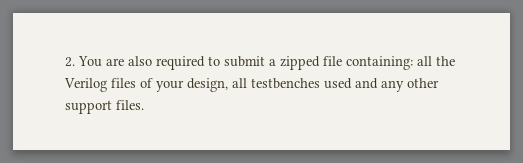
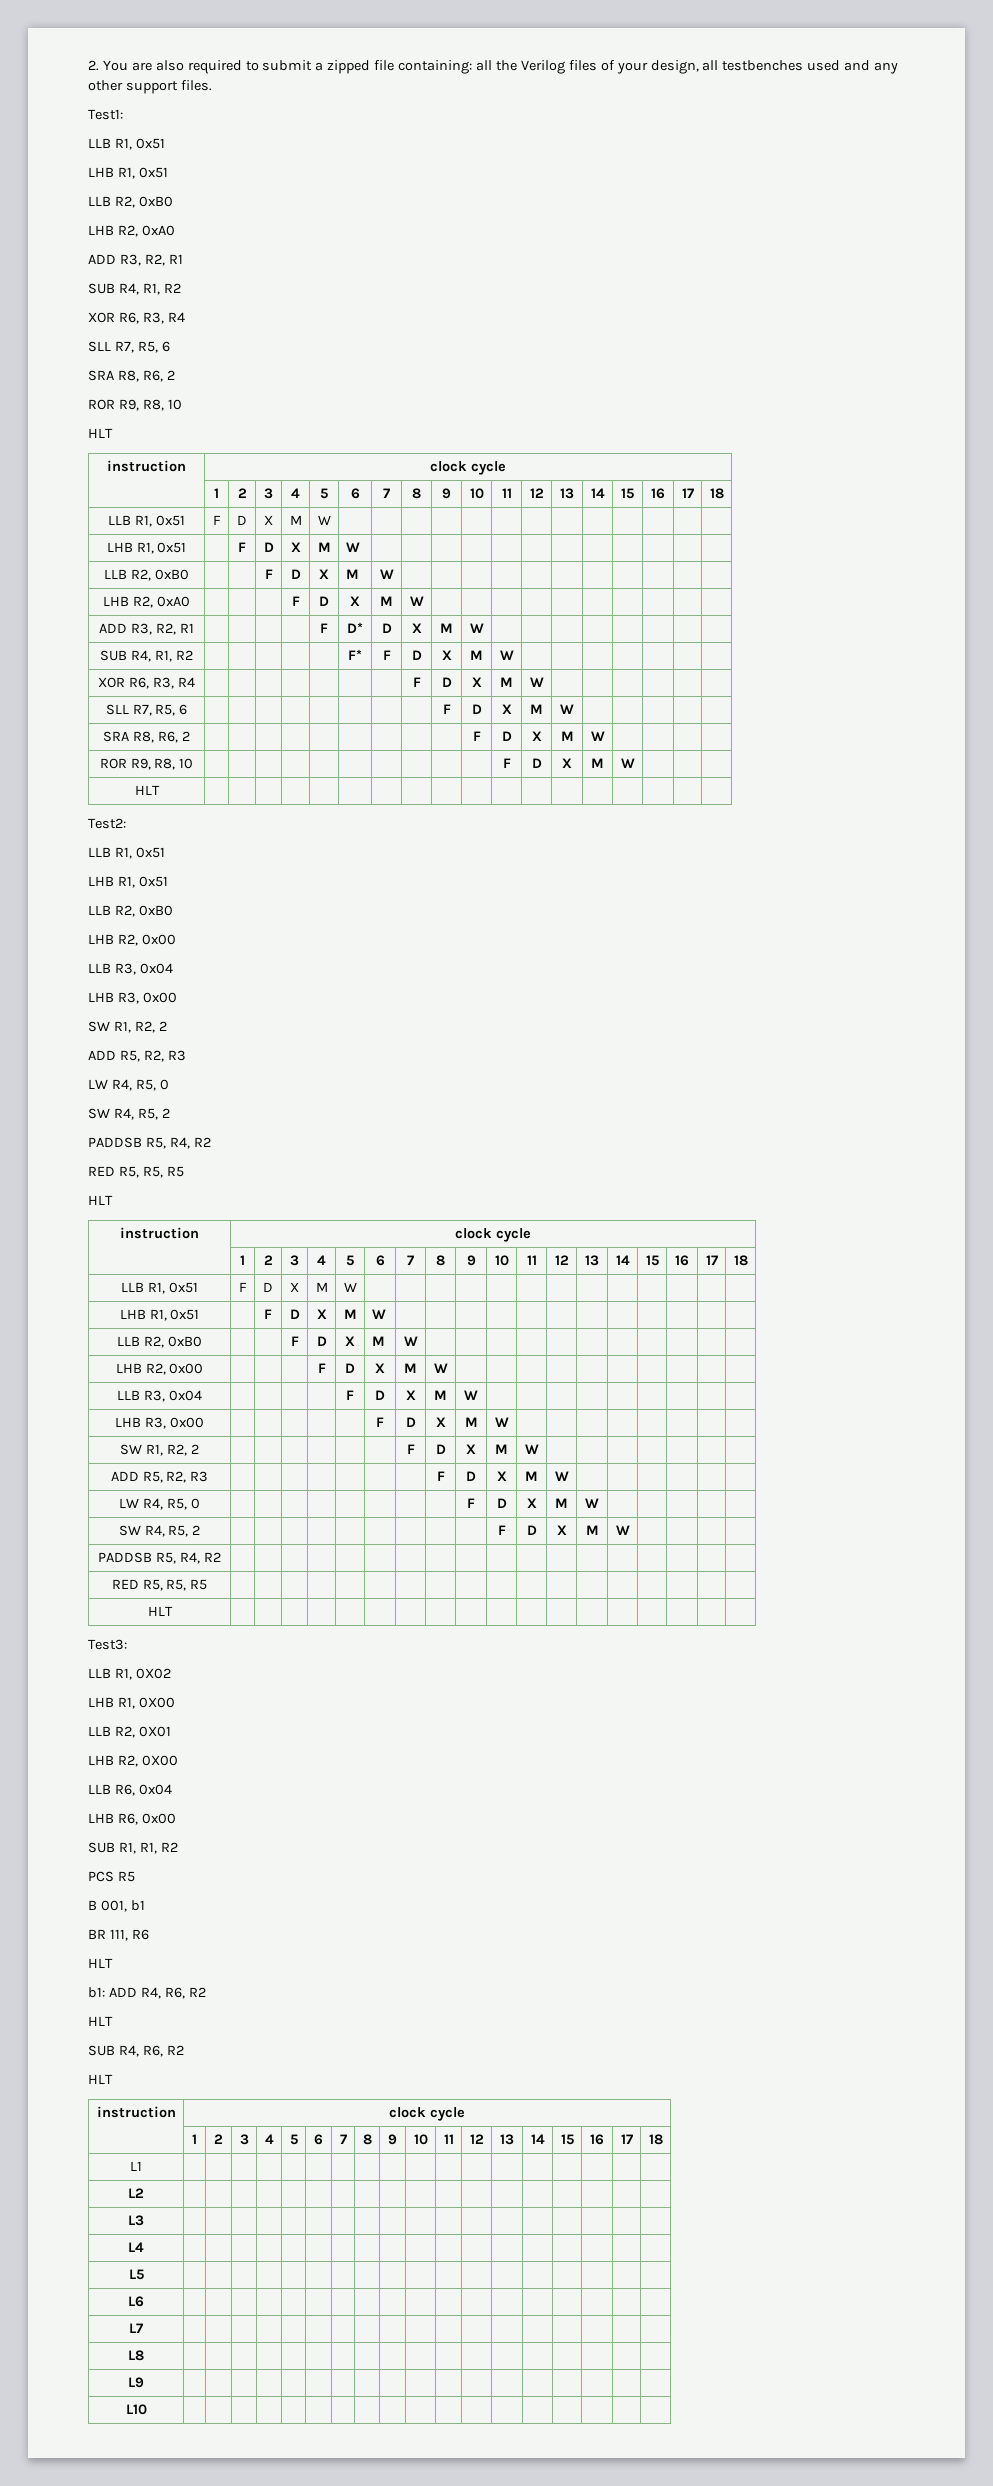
(144, 105) none -> [88,109,123,120] [88,138,165,150] [88,167,168,179] [88,196,173,208] [88,225,175,237] [88,254,183,266] [88,283,181,295] [88,312,185,324] [88,341,170,353] [88,370,175,382] [88,399,182,411] [88,428,113,438] [107,460,186,472] [430,461,506,475] [214,488,219,498] [237,488,247,498] [264,488,273,499] [291,488,300,498] [320,488,328,499] [350,488,360,499] [383,488,390,498] [412,488,421,499] [442,488,451,499] [469,488,484,499] [501,488,512,498] [529,488,544,498] [560,488,574,499] [590,488,605,498] [621,488,634,499] [651,488,665,499] [681,488,694,498] [709,488,724,499] [108,515,185,527] [212,515,221,525] [237,515,247,525] [264,515,273,525] [289,515,302,525] [317,515,331,525] [106,542,187,554] [238,542,246,552] [263,542,274,552] [290,542,301,552] [317,542,331,552] [345,542,360,552] [104,569,189,581] [264,569,273,579] [290,569,301,579] [319,569,329,579] [345,569,359,579] [379,569,394,579] [103,596,190,608] [291,596,300,606] [319,596,329,606] [350,596,360,606] [380,596,393,606] [409,596,424,606] [99,623,194,635] [320,623,328,633] [347,622,363,633] [381,623,392,633] [411,623,422,633] [440,623,453,633] [469,623,484,633] [100,650,193,662] [348,649,362,660] [382,650,391,660] [411,650,422,660] [441,650,452,660] [470,650,483,660] [499,650,514,660] [98,677,195,689] [412,677,421,687] [441,677,452,687] [471,677,482,687] [500,677,513,687] [529,677,544,687] [105,704,188,716] [442,704,451,714] [471,704,482,714] [501,704,512,714] [530,704,543,714] [560,704,574,714] [103,731,190,743] [472,731,481,741] [501,731,512,741] [531,731,542,741] [560,731,574,741] [590,731,605,741] [99,758,194,770] [502,758,511,768] [531,758,542,768] [562,758,572,768] [591,758,604,768] [620,758,635,768] [134,785,160,795] [88,818,126,829] [88,847,165,859] [88,876,168,888] [88,905,173,917] [88,934,176,946] [88,963,173,975] [88,992,177,1004] [88,1021,167,1033] [88,1050,186,1062] [88,1079,169,1091] [88,1108,170,1120] [88,1137,211,1149] [88,1166,184,1178] [88,1195,113,1205] [120,1227,199,1239] [455,1228,531,1242] [240,1255,245,1265] [263,1255,273,1265] [290,1255,299,1266] [317,1255,326,1265] [346,1255,354,1266] [375,1255,385,1266] [407,1255,414,1265] [436,1255,445,1266] [466,1255,476,1266] [494,1255,509,1266] [526,1255,537,1265] [554,1255,569,1265] [585,1255,599,1266] [615,1255,630,1265] [645,1255,659,1266] [675,1255,689,1266] [705,1255,718,1265] [733,1255,748,1266] [121,1282,198,1294] [238,1282,247,1292] [263,1282,273,1292] [290,1282,299,1292] [315,1282,328,1292] [343,1282,357,1292] [119,1309,200,1321] [264,1309,272,1319] [289,1309,300,1319] [316,1309,327,1319] [343,1309,357,1319] [371,1309,386,1319] [117,1336,202,1348] [290,1336,299,1346] [316,1336,327,1346] [345,1336,355,1346] [371,1336,385,1346] [403,1336,418,1346] [115,1363,204,1375] [317,1363,326,1373] [345,1363,355,1373] [375,1363,385,1373] [404,1363,417,1373] [433,1363,448,1373] [117,1390,202,1402] [346,1390,354,1400] [375,1390,385,1400] [405,1390,416,1400] [434,1390,447,1400] [464,1390,478,1400] [115,1417,204,1429] [376,1417,384,1427] [405,1417,416,1427] [435,1417,446,1427] [464,1417,478,1427] [494,1417,509,1427] [120,1444,199,1456] [406,1444,415,1454] [435,1444,446,1454] [466,1444,476,1454] [495,1444,508,1454] [524,1444,539,1454] [110,1471,209,1483] [436,1471,445,1481] [466,1471,476,1481] [496,1471,507,1481] [525,1471,538,1481] [554,1471,569,1481] [119,1498,200,1510] [467,1498,475,1508] [496,1498,507,1508] [526,1498,537,1508] [555,1498,568,1508] [585,1498,599,1508] [118,1525,201,1537] [497,1525,506,1535] [526,1525,537,1535] [556,1525,567,1535] [585,1525,599,1535] [615,1525,630,1535] [98,1552,221,1564] [111,1579,208,1591] [147,1606,173,1616] [88,1639,127,1650] [88,1668,171,1680] [88,1697,175,1709] [88,1726,171,1738] [88,1755,178,1767] [88,1784,172,1796] [88,1813,176,1825] [88,1842,178,1854] [88,1871,135,1882] [88,1900,145,1912] [88,1929,149,1941] [88,1958,113,1968] [88,1987,206,1999] [88,2016,113,2026] [88,2045,184,2057] [88,2074,113,2084] [96,2106,176,2118] [389,2107,465,2121] [192,2134,197,2144] [214,2134,223,2144] [239,2134,249,2145] [264,2134,274,2144] [289,2134,298,2145] [314,2134,323,2145] [339,2134,347,2144] [362,2134,372,2145] [388,2134,397,2145] [413,2134,428,2145] [443,2134,454,2144] [469,2134,484,2144] [500,2134,514,2145] [530,2134,545,2144] [560,2134,574,2145] [590,2134,604,2145] [620,2134,633,2144] [648,2134,663,2145] [130,2161,142,2171] [128,2188,144,2198] [128,2215,144,2226] [128,2242,144,2252] [128,2269,144,2280] [128,2296,144,2307] [129,2323,143,2333] [128,2350,144,2361] [128,2377,144,2388] [125,2404,147,2415] // Test1: // LLB R1, 0x51 // LHB R1, 0x51 // LLB R2, 0xB0 // LHB R2, 0xA0 // ADD R3, R2, R1 // SUB R4, R1, R2 // XOR R6, R3, R4 // SLL R7, R5, 6 // SRA R8, R6, 2 // ROR R9, R8, 10 // HLT // instruction | clock cycle // | 1 | 2 | 3 | 4 | 5 | 6 | 7 | 8 | 9 | 10 | 11 | 12 | 13 | 14 | 15 | 16 | 17 | 18 // LLB R1, 0x51 | F | D | X | M | W | | | | | | | | | | | | | // LHB R1, 0x51 | | F | D | X | M | W | | | | | | | | | | | | // LLB R2, 0xB0 | | | F | D | X | M | W | | | | | | | | | | | // LHB R2, 0xA0 | | | | F | D | X | M | W | | | | | | | | | | // ADD R3, R2, R1 | | | | | F | D* | D | X | M | W | | | | | | | | // SUB R4, R1, R2 | | | | | | F* | F | D | X | M | W | | | | | | | // XOR R6, R3, R4 | | | | | | | | F | D | X | M | W | | | | | | // SLL R7, R5, 6 | | | | | | | | | F | D | X | M | W | | | | | // SRA R8, R6, 2 | | | | | | | | | | F | D | X | M | W | | | | // ROR R9, R8, 10 | | | | | | | | | | | F | D | X | M | W | | | // HLT | | | | | | | | | | | | | | | | | | // Test2: // LLB R1, 0x51 // LHB R1, 0x51 // LLB R2, 0xB0 // LHB R2, 0x00 // LLB R3, 0x04 // LHB R3, 0x00 // SW R1, R2, 2 // ADD R5, R2, R3 // LW R4, R5, 0 // SW R4, R5, 2 // PADDSB R5, R4, R2 // RED R5, R5, R5 // HLT // instruction | clock cycle // | 1 | 2 | 3 | 4 | 5 | 6 | 7 | 8 | 9 | 10 | 11 | 12 | 13 | 14 | 15 | 16 | 17 | 18 // LLB R1, 0x51 | F | D | X | M | W | | | | | | | | | | | | | // LHB R1, 0x51 | | F | D | X | M | W | | | | | | | | | | | | // LLB R2, 0xB0 | | | F | D | X | M | W | | | | | | | | | | | // LHB R2, 0x00 | | | | F | D | X | M | W | | | | | | | | | | // LLB R3, 0x04 | | | | | F | D | X | M | W | | | | | | | | | // LHB R3, 0x00 | | | | | | F | D | X | M | W | | | | | | | | // SW R1, R2, 2 | | | | | | | F | D | X | M | W | | | | | | | // ADD R5, R2, R3 | | | | | | | | F | D | X | M | W | | | | | | // LW R4, R5, 0 | | | | | | | | | F | D | X | M | W | | | | | // SW R4, R5, 2 | | | | | | | | | | F | D | X | M | W | | | | // PADDSB R5, R4, R2 | | | | | | | | | | | | | | | | | | // RED R5, R5, R5 | | | | | | | | | | | | | | | | | | // HLT | | | | | | | | | | | | | | | | | | // Test3: // LLB R1, 0X02 // LHB R1, 0X00 // LLB R2, 0X01 // LHB R2, 0X00 // LLB R6, 0x04 // LHB R6, 0x00 // SUB R1, R1, R2 // PCS R5 // B 001, b1 // BR 111, R6 // HLT // b1: ADD R4, R6, R2 // HLT // SUB R4, R6, R2 // HLT // instruction | clock cycle // | 1 | 2 | 3 | 4 | 5 | 6 | 7 | 8 | 9 | 10 | 11 | 12 | 13 | 14 | 15 | 16 | 17 | 18 // L1 | | | | | | | | | | | | | | | | | | // L2 | | | | | | | | | | | | | | | | | | // L3 | | | | | | | | | | | | | | | | | | // L4 | | | | | | | | | | | | | | | | | | // L5 | | | | | | | | | | | | | | | | | | // L6 | | | | | | | | | | | | | | | | | | // L7 | | | | | | | | | | | | | | | | | | // L8 | | | | | | | | | | | | | | | | | | // L9 | | | | | | | | | | | | | | | | | | // L10 | | | | | | | | | | | | | | | | | |

